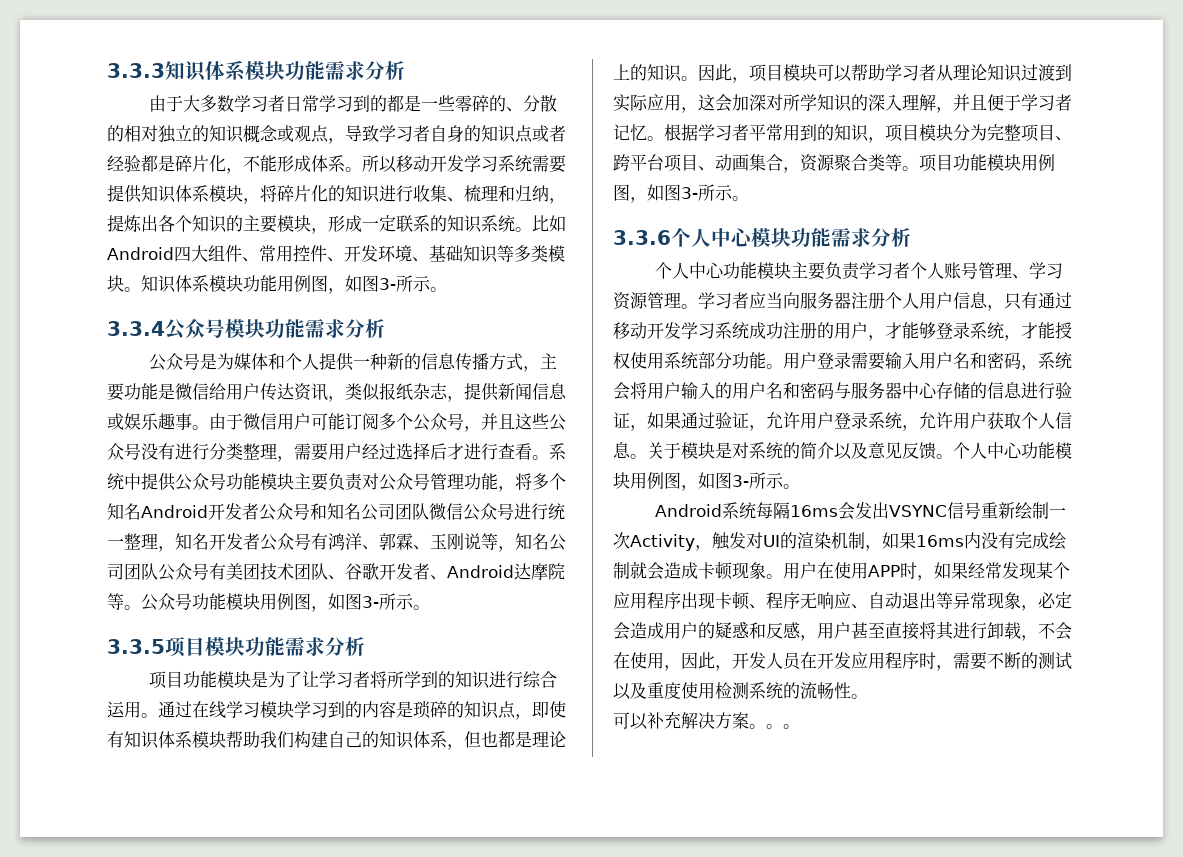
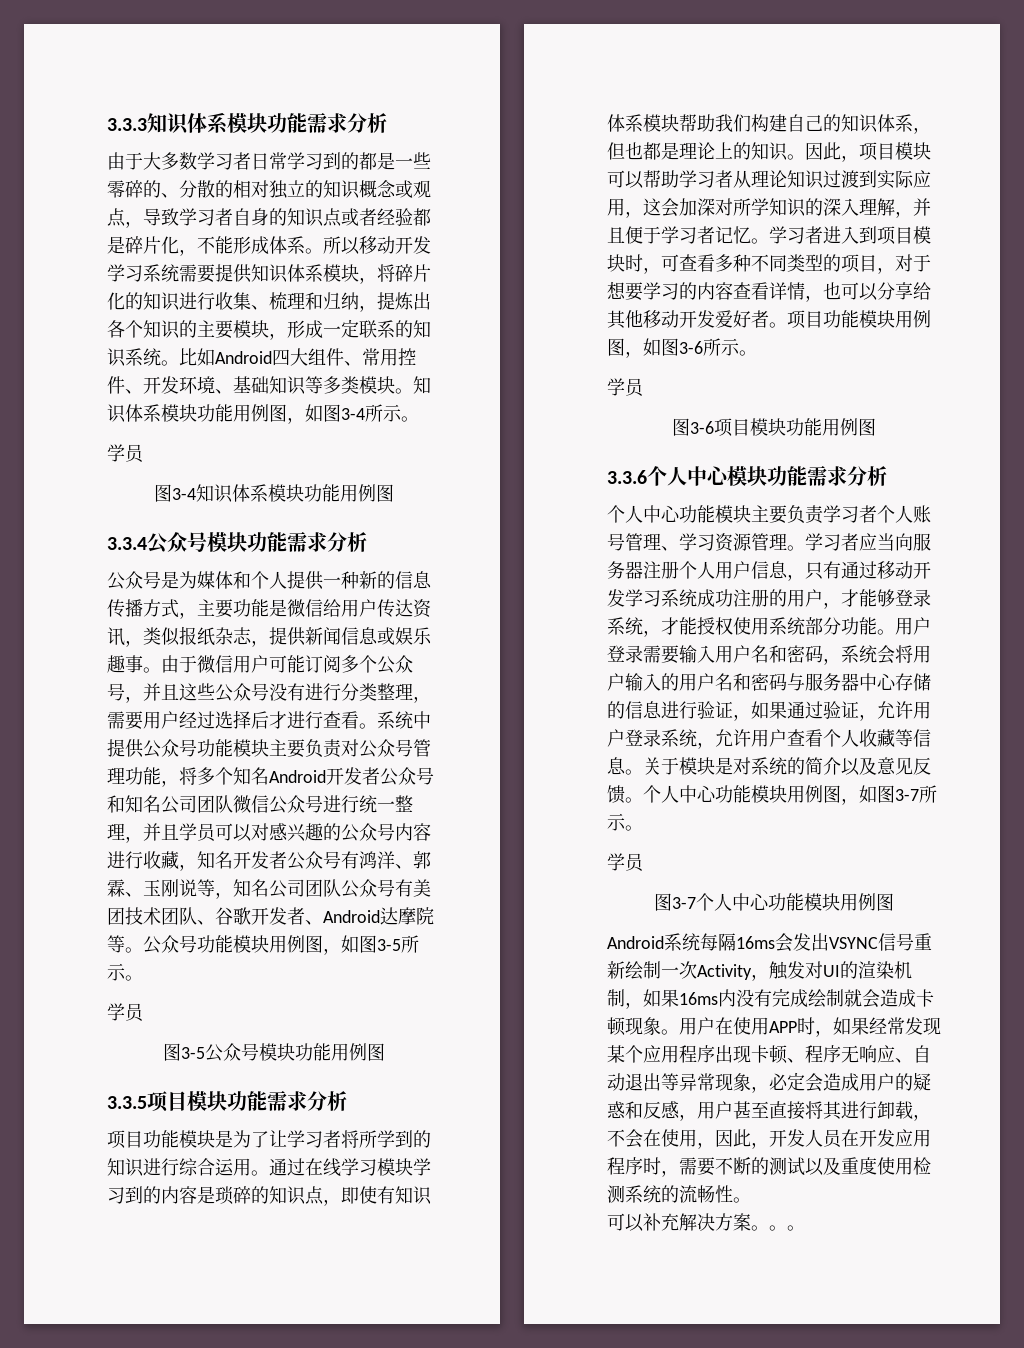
[379,275,447,292] 3-所示。 -> [341,404,419,422] [107,444,145,463] [154,484,394,503] 3-4所示。 // 学员 // 图3-4知识体系模块功能用例图
(175, 549) none -> [143,823,431,842] [107,851,197,871] 并且学员可以对感兴趣的公众号内容进行收藏，
[362,593,430,610] 3-所示。 -> [377,935,419,953] [107,963,143,981] [107,1003,145,1022] [163,1043,385,1062] 3-5所示。 // 学员 // 图3-5公众号模块功能用例图
[664,124,1072,143] [613,154,902,173] 根据学习者平常用到的知识，项目模块分为完整项目、跨平台项目、动画集合，资源聚合类等 -> [769,226,931,245] [607,254,931,274] [607,281,931,302] [607,310,769,329] 学习者进入到项目模块时，可查看多种不同类型的项目，对于想要学习的内容查看详情，也可以分享给其他移动开发爱好者
[681,184,749,201] 3-所示。 -> [679,338,757,356] [607,378,645,397] [672,418,876,437] 3-6所示。 // 学员 // 图3-6项目模块功能用例图
[987,412,1055,429] 获取个人 -> [787,729,913,747] 查看个人收藏等
[732,472,800,489] 3-所示。 -> [895,785,937,803] [607,813,643,831] [607,853,645,872] [654,893,894,911] 3-7所示。 // 学员 // 图3-7个人中心功能模块用例图

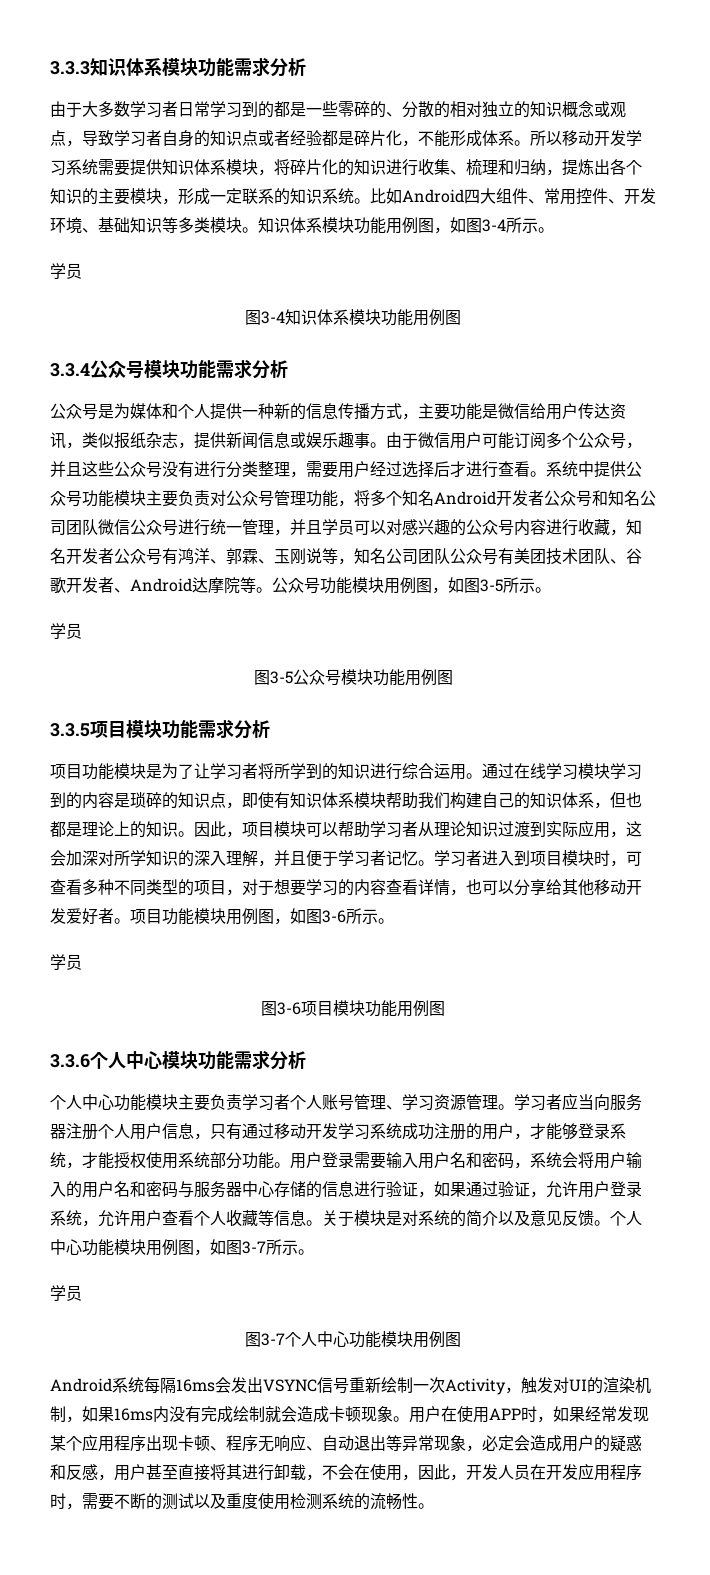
[395,795,413,812] 整 -> [242,519,258,535] 管
[607,1213,805,1232] // 可以补充解决方案。。。 -> (434, 1506) none

